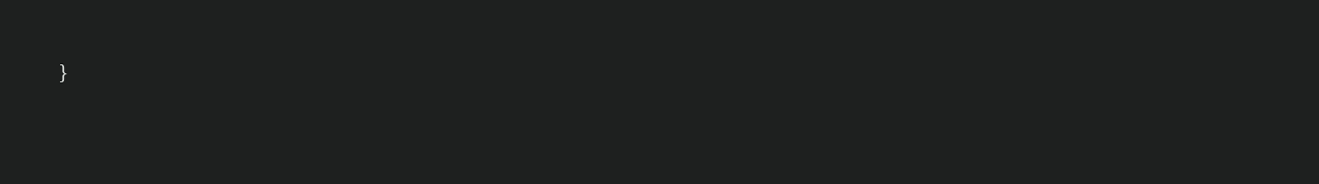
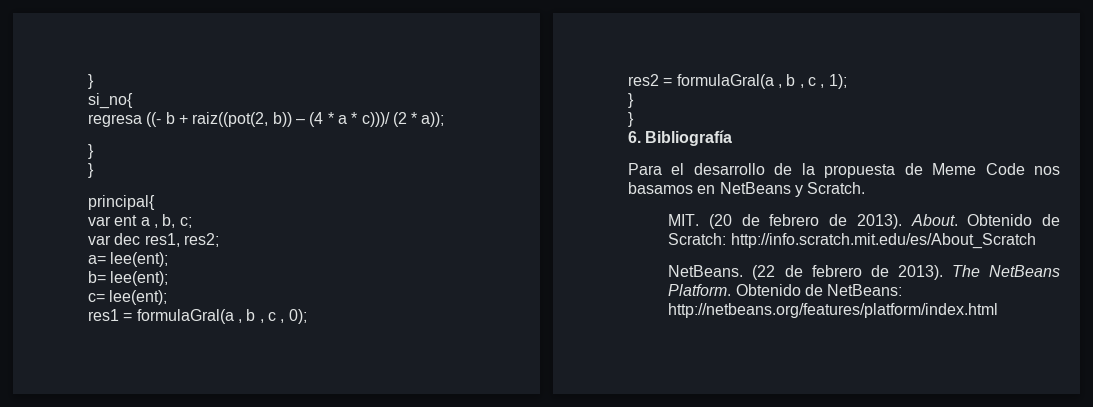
[58,64,69,83] } -> [88,74,94,89] [88,93,133,109] [88,112,445,127] [88,144,94,159] [88,163,94,178] [88,195,155,210] [88,214,192,228] [88,233,219,247] [88,252,169,267] [88,271,169,286] [88,290,168,305] [88,309,307,324] [628,74,847,89] [628,93,634,108] [628,112,634,127] [628,130,733,146] [628,163,1060,178] [628,182,866,197] [668,214,1060,229] [668,233,1036,249] [668,265,1060,280] [668,284,903,296] [668,303,999,318] } // si_no{ // regresa ((- b + raiz((pot(2, b)) – (4 * a * c)))/ (2 * a)); // } // } // principal{ // var ent a , b, c; // var dec res1, res2; // a= lee(ent); // b= lee(ent); // c= lee(ent); // res1 = formulaGral(a , b , c , 0); // res2 = formulaGral(a , b , c , 1); // } // } // 6. Bibliografía // Para el desarrollo de la propuesta de Meme Code nos basamos en NetBeans y Scratch. // MIT. (20 de febrero de 2013). About. Obtenido de Scratch: http://info.scratch.mit.edu/es/About_Scratch // NetBeans. (22 de febrero de 2013). The NetBeans Platform. Obtenido de NetBeans: http://netbeans.org/features/platform/index.html

